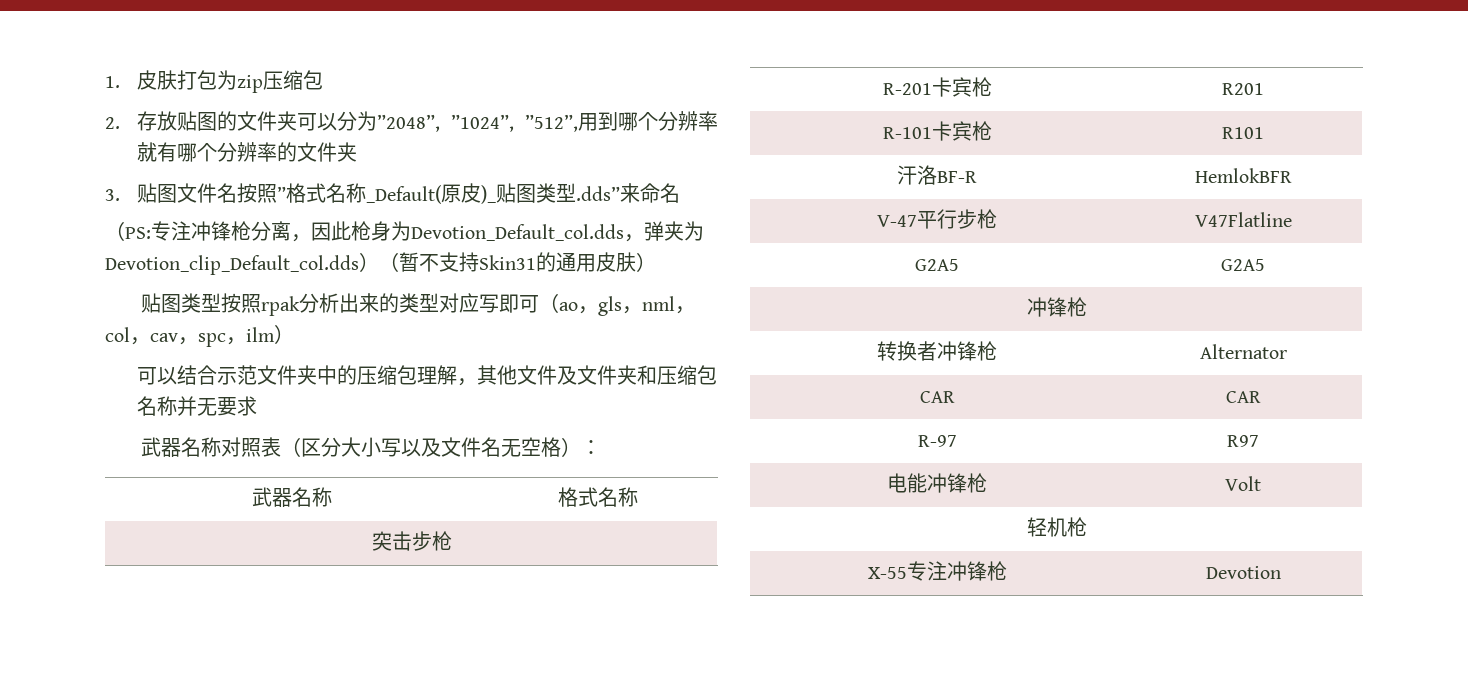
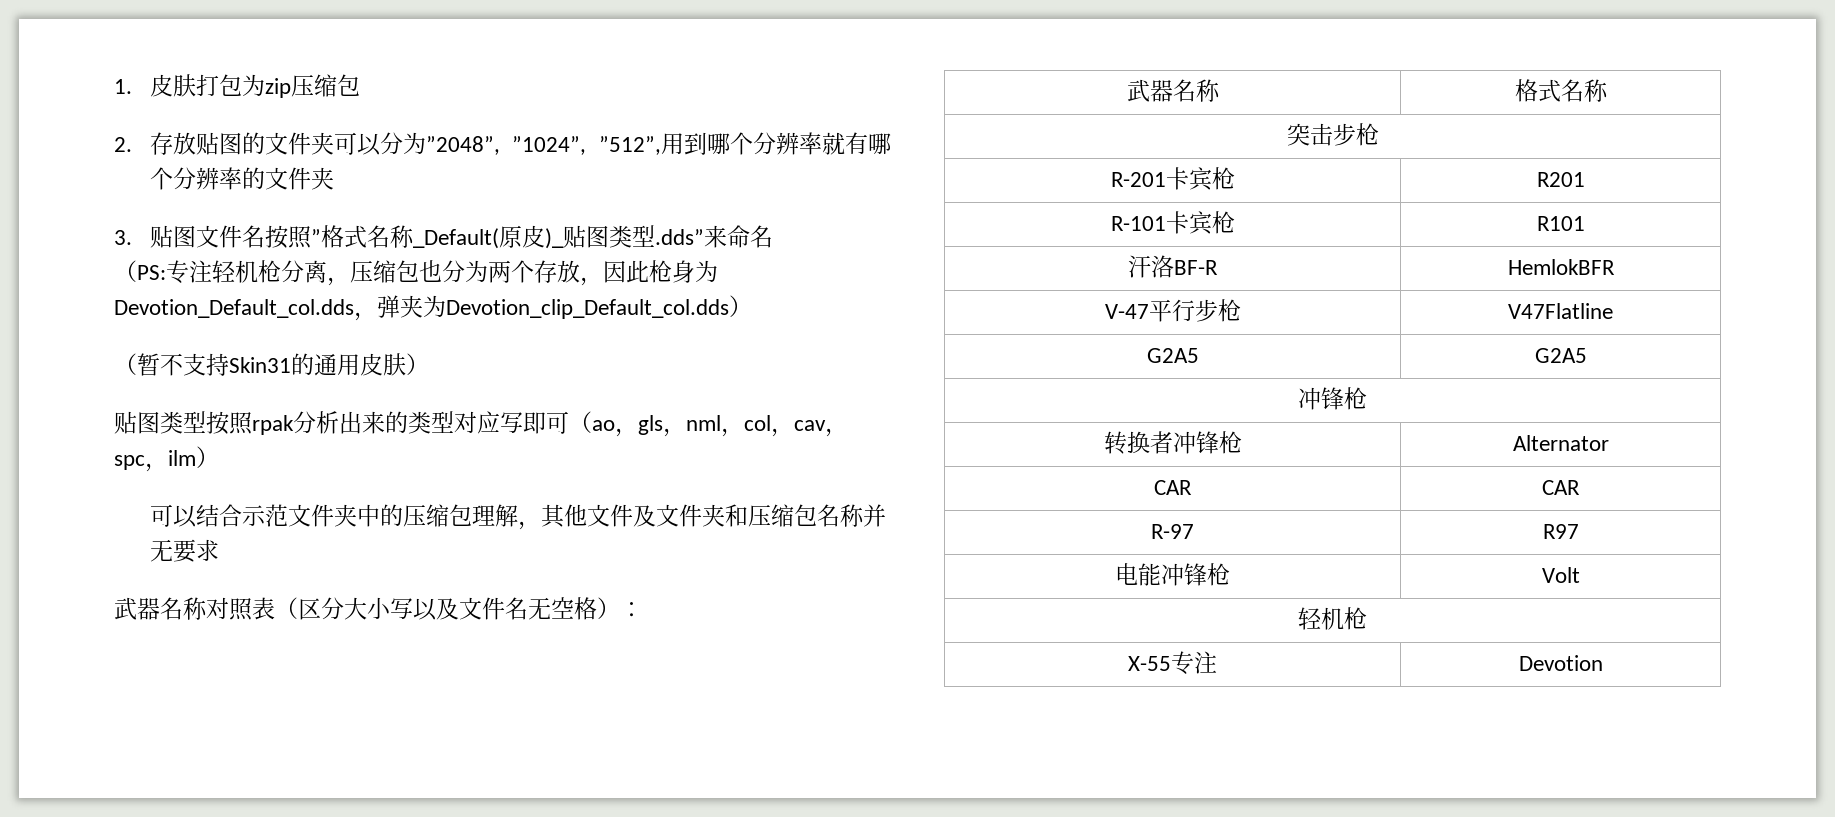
[191,221,231,241] 冲锋 -> [212,260,258,283] 轻机
(311, 238) none -> [350,260,603,286] 压缩包也分为两个存放，
(379, 262) none -> (752, 306) //
[946,561,1007,581] 冲锋枪 -> (1217, 662) none

